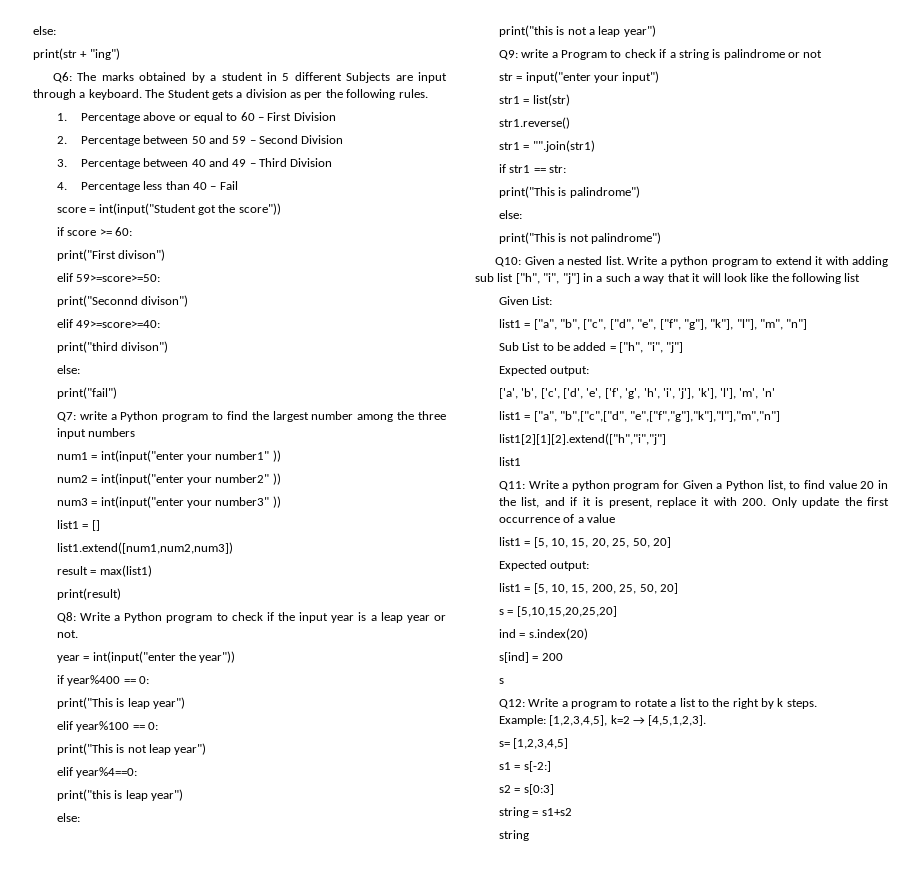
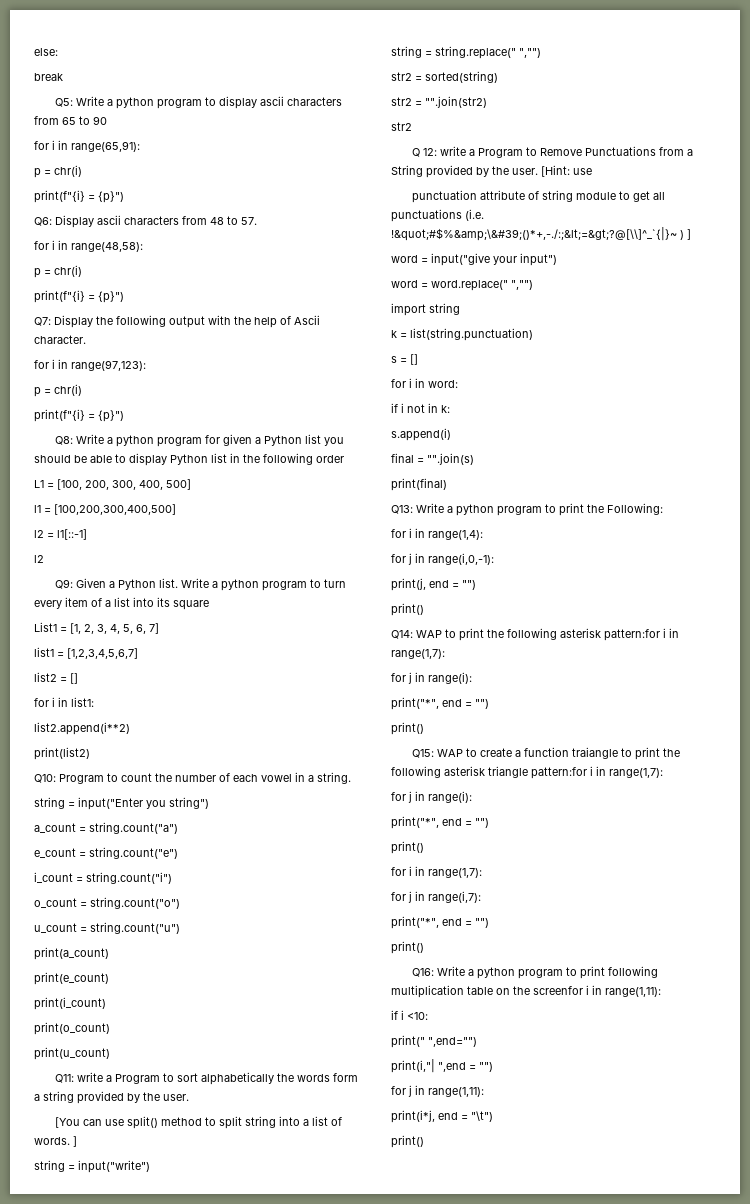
[33,26,56,35] [33,48,120,60] [53,72,447,83] [33,89,428,100] [56,112,336,123] [56,135,344,146] [56,158,333,169] [56,181,238,192] [56,203,281,215] [56,227,133,236] [56,249,166,261] [56,273,161,282] [56,295,189,307] [56,319,161,328] [56,341,169,353] [56,365,80,374] [56,387,117,399] [56,411,446,422] [56,428,136,439] [56,450,281,462] [56,473,281,485] [56,496,281,508] [56,520,100,531] [56,542,233,554] [56,565,152,577] [56,588,121,600] [56,612,447,623] [56,630,78,638] [56,651,236,663] [56,675,150,686] [56,697,186,709] [56,721,159,732] [56,743,207,755] [56,767,138,778] [56,789,184,801] [56,813,80,822] [498,25,656,37] [498,49,823,60] [498,71,660,83] [498,94,570,106] [498,117,570,129] [498,140,595,152] [498,164,567,173] [498,186,640,198] [498,210,522,219] [498,232,662,244] [495,256,603,267] else: // print(str + "ing") // Q6: The marks obtained by a student in 5 different Subjects are input through a keyboard. The Student gets a division as per the following rules. // 1. Percentage above or equal to 60 – First Division // 2. Percentage between 50 and 59 – Second Division // 3. Percentage between 40 and 49 – Third Division // 4. Percentage less than 40 – Fail // score = int(input("Student got the score")) // if score >= 60: // print("First divison") // elif 59>=score>=50: // print("Seconnd divison") // elif 49>=score>=40: // print("third divison") // else: // print("fail") // Q7: write a Python program to find the largest number among the three input numbers // num1 = int(input("enter your number1" )) // num2 = int(input("enter your number2" )) // num3 = int(input("enter your number3" )) // list1 = [] // list1.extend([num1,num2,num3]) // result = max(list1) // print(result) // Q8: Write a Python program to check if the input year is a leap year or not. // year = int(input("enter the year")) // if year%400 == 0: // print("This is leap year") // elif year%100 == 0: // print("This is not leap year") // elif year%4==0: // print("this is leap year") // else: // print("this is not a leap year") // Q9: write a Program to check if a string is palindrome or not // str = input("enter your input") // str1 = list(str) // str1.reverse() // str1 = "".join(str1) // if str1 == str: // print("This is palindrome") // else: // print("This is not palindrome") // Q10: Given a nested -> [34,48,58,56] [34,73,63,81] [55,96,343,109] [34,116,107,125] [34,140,140,152] [34,165,82,178] [34,190,124,203] [34,215,257,228] [34,240,143,252] [34,265,82,278] [34,290,124,303] [34,315,320,328] [34,335,86,344] [34,359,146,371] [34,384,82,397] [34,409,124,422] [55,434,345,447] [34,453,344,466] [34,479,191,490] [34,504,176,515] [34,529,87,540] [34,555,44,563] [55,578,157,590] else: // break // Q5: Write a python program to display ascii characters from 65 to 90 // for i in range(65,91): // p = chr(i) // print(f"{i} = {p}") // Q6: Display ascii characters from 48 to 57. // for i in range(48,58): // p = chr(i) // print(f"{i} = {p}") // Q7: Display the following output with the help of Ascii character. // for i in range(97,123): // p = chr(i) // print(f"{i} = {p}") // Q8: Write a python program for given a Python list you should be able to display Python list in the following order // L1 = [100, 200, 300, 400, 500] // l1 = [100,200,300,400,500] // l2 = l1[::-1] // l2 // Q9: Given a Python
[775,256,888,267] [475,273,861,284] [498,296,553,305] [498,319,808,330] [498,342,683,353] [498,365,590,376] [498,388,775,399] [498,411,781,422] [498,433,666,445] [498,457,521,466] [498,480,888,491] [498,497,889,508] [498,514,616,523] [498,537,671,548] [498,560,590,571] [498,583,678,594] [498,606,617,617] [498,628,588,640] [498,652,563,663] [498,678,504,684] [498,698,817,709] [498,715,707,726] [498,738,569,749] [498,761,551,772] [498,784,554,795] [498,807,572,818] [498,830,529,841] extend it with adding sub list ["h", "i", "j"] in a such a way that it will look like the following list // Given List: // list1 = ["a", "b", ["c", ["d", "e", ["f", "g"], "k"], "l"], "m", "n"] // Sub List to be added = ["h", "i", "j"] // Expected output: // ['a', 'b', ['c', ['d', 'e', ['f', 'g', 'h', 'i', 'j'], 'k'], 'l'], 'm', 'n' // list1 = ["a", "b",["c",["d", "e",["f","g"],"k"],"l"],"m","n"] // list1[2][1][2].extend(["h","i","j"] // list1 // Q11: Write a python program for Given a Python list, to find value 20 in the list, and if it is present, replace it with 200. Only update the first occurrence of a value // list1 = [5, 10, 15, 20, 25, 50, 20] // Expected output: // list1 = [5, 10, 15, 200, 25, 50, 20] // s = [5,10,15,20,25,20] // ind = s.index(20) // s[ind] = 200 // s // Q12: Write a program to rotate a list to the right by k steps. // Example: [1,2,3,4,5], k=2 → [4,5,1,2,3]. // s= [1,2,3,4,5] // s1 = s[-2:] // s2 = s[0:3] // string = s1+s2 // string -> [324,579,347,588] [34,597,209,610] [34,622,159,634] [34,647,138,659] [34,672,78,684] [34,697,94,707] [34,722,130,735] [34,747,90,760] [34,772,351,784] [34,797,209,810] [34,822,178,834] [34,847,178,859] [34,872,172,884] [34,897,180,909] [34,922,180,934] [34,947,109,960] [34,972,109,985] [34,997,106,1010] [34,1022,110,1035] [34,1047,110,1060] [55,1072,359,1085] [34,1091,189,1104] [55,1116,343,1129] [34,1136,77,1147] [34,1160,150,1173] [391,46,541,59] [391,71,498,83] [391,96,487,108] [391,122,412,131] [412,146,694,158] [391,165,592,178] [412,190,666,203] [391,209,484,222] [391,227,691,241] [391,253,557,266] [391,280,533,291] [391,303,460,316] [391,328,533,341] [391,354,418,365] [391,378,458,388] [391,403,450,413] [391,428,451,441] [391,453,474,465] [391,478,447,491] [391,503,663,516] [391,528,483,540] [391,553,494,565] [391,578,476,591] [391,603,424,616] [391,628,679,641] [391,649,445,659] [391,672,472,684] [391,697,489,710] [391,722,424,735] [412,747,681,760] [391,766,663,779] [391,791,472,803] [391,816,489,829] [391,841,424,854] [391,866,482,878] [391,891,481,903] [391,916,489,929] [391,941,424,954] [412,966,659,979] [391,985,661,998] [391,1010,428,1020] [391,1035,477,1048] [391,1059,493,1073] [391,1085,484,1097] [391,1110,493,1123] [391,1135,424,1148] turn every item of a list into its square // List1 = [1, 2, 3, 4, 5, 6, 7] // list1 = [1,2,3,4,5,6,7] // list2 = [] // for i in list1: // list2.append(i**2) // print(list2) // Q10: Program to count the number of each vowel in a string. // string = input("Enter you string") // a_count = string.count("a") // e_count = string.count("e") // i_count = string.count("i") // o_count = string.count("o") // u_count = string.count("u") // print(a_count) // print(e_count) // print(i_count) // print(o_count) // print(u_count) // Q11: write a Program to sort alphabetically the words form a string provided by the user. // [You can use split() method to split string into a list of words. ] // string = input("write") // string = string.replace(" ","") // str2 = sorted(string) // str2 = "".join(str2) // str2 // Q 12: write a Program to Remove Punctuations from a String provided by the user. [Hint: use // punctuation attribute of string module to get all punctuations (i.e. !&quot;#$%&amp;\&#39;()*+,-./:;&lt;=&gt;?@[\\]^_`{|}~ ) ] // word = input("give your input") // word = word.replace(" ","") // import string // k = list(string.punctuation) // s = [] // for i in word: // if i not in k: // s.append(i) // final = "".join(s) // print(final) // Q13: Write a python program to print the Following: // for i in range(1,4): // for j in range(i,0,-1): // print(j, end = "") // print() // Q14: WAP to print the following asterisk pattern:for i in range(1,7): // for j in range(i): // print("*", end = "") // print() // Q15: WAP to create a function traiangle to print the following asterisk triangle pattern:for i in range(1,7): // for j in range(i): // print("*", end = "") // print() // for i in range(1,7): // for j in range(i,7): // print("*", end = "") // print() // Q16: Write a python program to print following multiplication table on the screenfor i in range(1,11): // if i <10: // print(" ",end="") // print(i,"| ",end = "") // for j in range(1,11): // print(i*j, end = "\t") // print()

